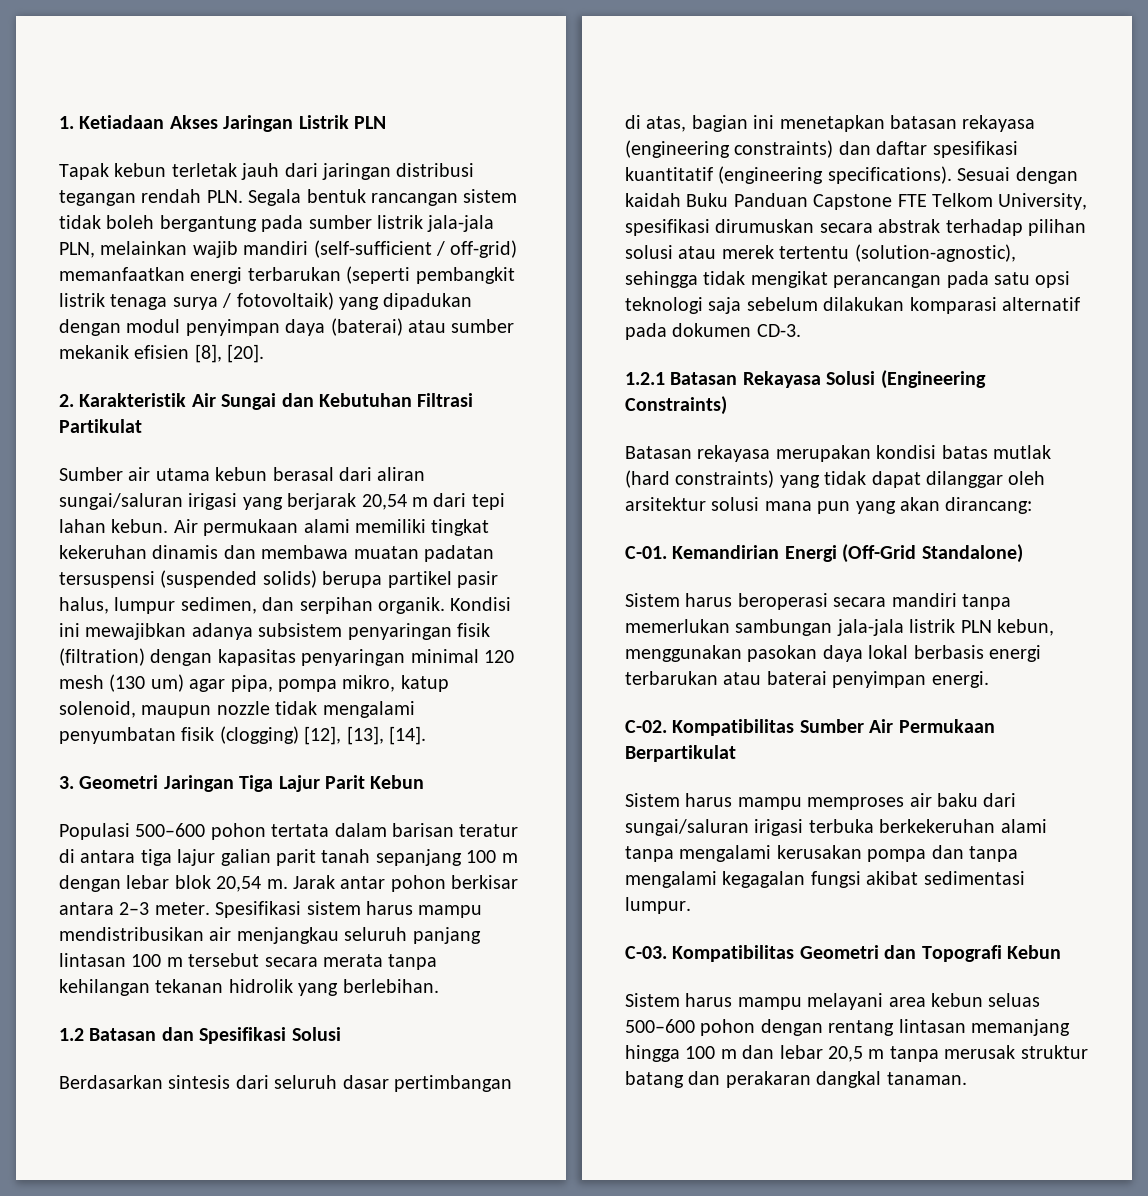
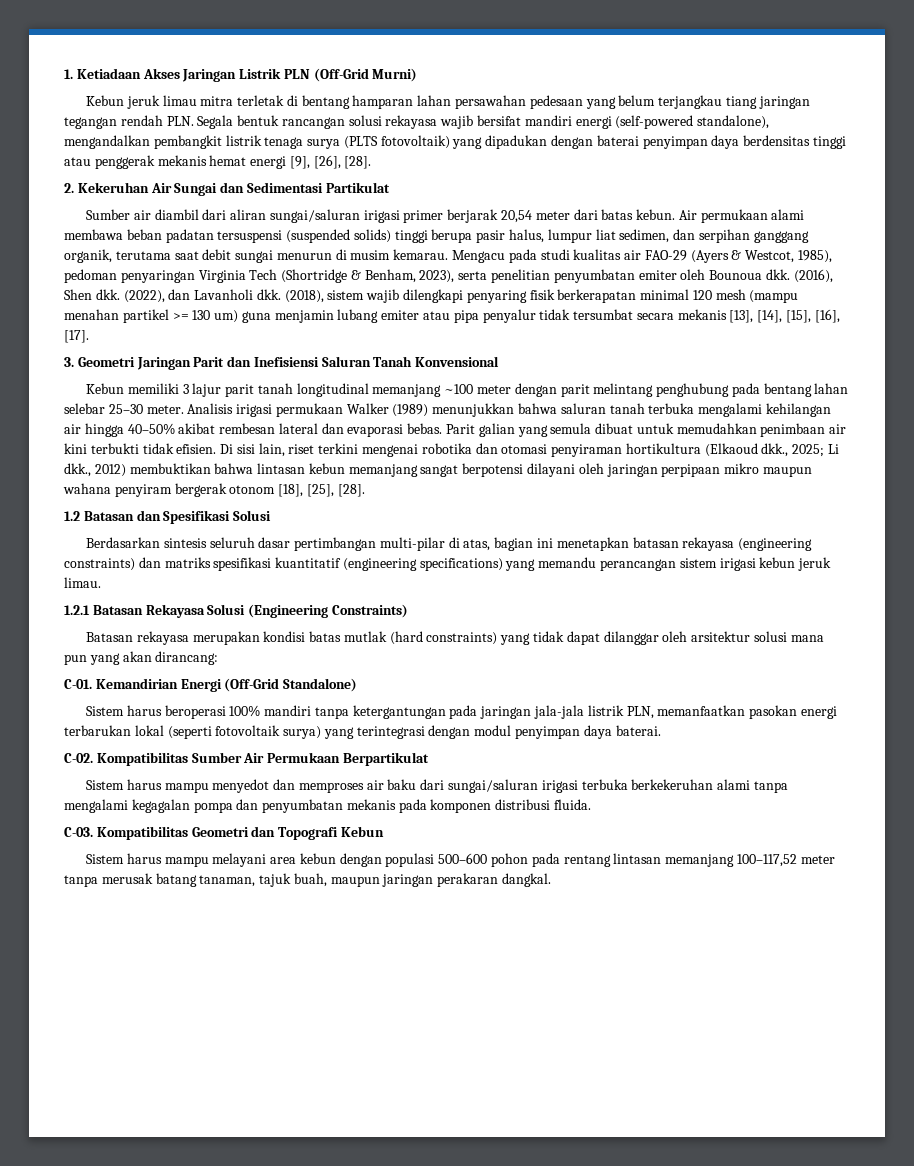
[59,163,475,180] // Tapak kebun terletak jauh dari jaringan distribusi -> [313,68,418,82] [85,95,810,109] (Off-Grid Murni) // Kebun jeruk limau mitra terletak di bentang hamparan lahan persawahan pedesaan yang belum terjangkau tiang jaringan
[463,189,518,203] [59,215,495,232] [59,240,518,258] [59,266,411,284] sistem tidak boleh bergantung pada sumber listrik jala-jala PLN, melainkan wajib mandiri (self-sufficient / off-grid) memanfaatkan energi terbarukan (seperti -> [348,115,770,129] [64,135,150,149] solusi rekayasa wajib bersifat mandiri energi (self-powered standalone), mengandalkan
[222,293,232,308] / -> [343,136,378,149] (PLTS
[126,318,515,336] [59,344,265,363] modul penyimpan daya (baterai) atau sumber mekanik efisien [8], [20]. -> [596,135,846,149] [64,155,372,169] baterai penyimpan daya berdensitas tinggi atau penggerak mekanis hemat energi [9], [26], [28].
[79,393,187,407] Karakteristik -> [77,182,149,193] Kekeruhan
[319,393,474,407] Kebutuhan Filtrasi -> [246,182,323,193] Sedimentasi
[155,467,334,481] utama kebun berasal -> [154,209,199,220] diambil
[242,497,283,510] yang -> [403,210,444,223] primer
[412,493,505,510] [59,519,490,536] [59,545,419,559] m dari tepi lahan kebun. Air permukaan alami memiliki tingkat kekeruhan dinamis dan membawa muatan -> [535,209,805,223] [64,229,162,240] meter dari batas kebun. Air permukaan alami membawa beban
[322,571,452,588] berupa partikel -> [394,229,473,243] tinggi berupa
(176, 605) none -> [595,229,616,240] liat
[378,597,512,614] [59,623,490,640] [59,648,514,666] [59,674,449,692] [59,701,415,718] [59,726,426,745] [59,775,425,792] [59,823,519,840] [59,849,518,866] [59,875,519,892] [59,901,483,918] [59,927,481,944] [59,953,438,970] [59,979,439,996] organik. Kondisi ini mewajibkan adanya subsistem penyaringan fisik (filtration) dengan kapasitas penyaringan minimal 120 mesh (130 um) agar pipa, pompa mikro, katup solenoid, maupun nozzle tidak mengalami penyumbatan fisik (clogging) [12], [13], [14]. // 3. Geometri Jaringan Tiga Lajur Parit Kebun // Populasi 500–600 pohon tertata dalam barisan teratur di antara tiga lajur galian parit tanah sepanjang 100 m dengan lebar blok 20,54 m. Jarak antar pohon berkisar antara 2–3 meter. Spesifikasi sistem harus mampu mendistribusikan air menjangkau seluruh panjang lintasan 100 m tersebut secara merata tanpa kehilangan tekanan hidrolik yang berlebihan. -> [753,231,809,243] [64,249,833,263] [64,269,833,283] [64,289,799,303] [64,309,840,323] [64,330,89,343] [64,356,500,370] [85,383,849,397] [64,403,831,417] [64,423,847,437] [64,443,840,457] [64,463,812,477] [63,483,365,497] ganggang organik, terutama saat debit sungai menurun di musim kemarau. Mengacu pada studi kualitas air FAO-29 (Ayers & Westcot, 1985), pedoman penyaringan Virginia Tech (Shortridge & Benham, 2023), serta penelitian penyumbatan emiter oleh Bounoua dkk. (2016), Shen dkk. (2022), dan Lavanholi dkk. (2018), sistem wajib dilengkapi penyaring fisik berkerapatan minimal 120 mesh (mampu menahan partikel >= 130 um) guna menjamin lubang emiter atau pipa penyalur tidak tersumbat secara mekanis [13], [14], [15], [16], [17]. // 3. Geometri Jaringan Parit dan Inefisiensi Saluran Tanah Konvensional // Kebun memiliki 3 lajur parit tanah longitudinal memanjang ~100 meter dengan parit melintang penghubung pada bentang lahan selebar 25–30 meter. Analisis irigasi permukaan Walker (1989) menunjukkan bahwa saluran tanah terbuka mengalami kehilangan air hingga 40–50% akibat rembesan lateral dan evaporasi bebas. Parit galian yang semula dibuat untuk memudahkan penimbaan air kini terbukti tidak efisien. Di sisi lain, riset terkini mengenai robotika dan otomasi penyiraman hortikultura (Elkaoud dkk., 2025; Li dkk., 2012) membuktikan bahwa lintasan kebun memanjang sangat berpotensi dilayani oleh jaringan perpipaan mikro maupun wahana penyiram bergerak otonom [18], [25], [28].
[235,1075,269,1089] dari -> (207, 543) none
(512, 1083) none -> [379,537,445,551] multi-pilar
[876,141,928,155] daftar -> [164,557,211,568] matriks
[827,166,1078,184] [625,193,1088,210] [625,219,1086,236] [625,244,1016,262] [625,271,1071,288] [625,297,1080,314] [625,323,801,340] specifications). Sesuai dengan kaidah Buku Panduan Capstone FTE Telkom University, spesifikasi dirumuskan secara abstrak terhadap pilihan solusi atau merek tertentu (solution-agnostic), sehingga tidak mengikat perancangan pada satu opsi teknologi saja sebelum dilakukan komparasi alternatif pada dokumen CD-3. -> [419,557,832,571] [64,577,101,588] specifications) yang memandu perancangan sistem irigasi kebun jeruk limau.
[833,597,887,607] secara -> [229,705,261,717] 100%
[625,619,1054,636] [625,645,1041,662] [625,671,989,688] memerlukan sambungan jala-jala listrik PLN kebun, menggunakan pasokan daya lokal berbasis energi terbarukan atau baterai penyimpan energi. -> [352,705,837,719] [64,725,661,739] ketergantungan pada jaringan jala-jala listrik PLN, memanfaatkan pasokan energi terbarukan lokal (seperti fotovoltaik surya) yang terintegrasi dengan modul penyimpan daya baterai.
(802, 803) none -> [212,779,296,793] menyedot dan
[776,845,862,859] kerusakan -> [131,799,190,813] kegagalan
[969,846,1018,862] [625,871,1025,888] [625,897,691,914] tanpa mengalami kegagalan fungsi akibat sedimentasi lumpur. -> [262,799,592,813] penyumbatan mekanis pada komponen distribusi fluida.
[988,993,1041,1007] [625,1019,823,1036] seluas 500–600 pohon dengan -> [339,853,560,867] dengan populasi 500–600 pohon pada
[625,1045,1088,1062] [625,1071,967,1088] hingga 100 m dan lebar 20,5 m tanpa merusak struktur batang dan perakaran dangkal tanaman. -> [736,854,835,867] [64,873,552,887] 100–117,52 meter tanpa merusak batang tanaman, tajuk buah, maupun jaringan perakaran dangkal.

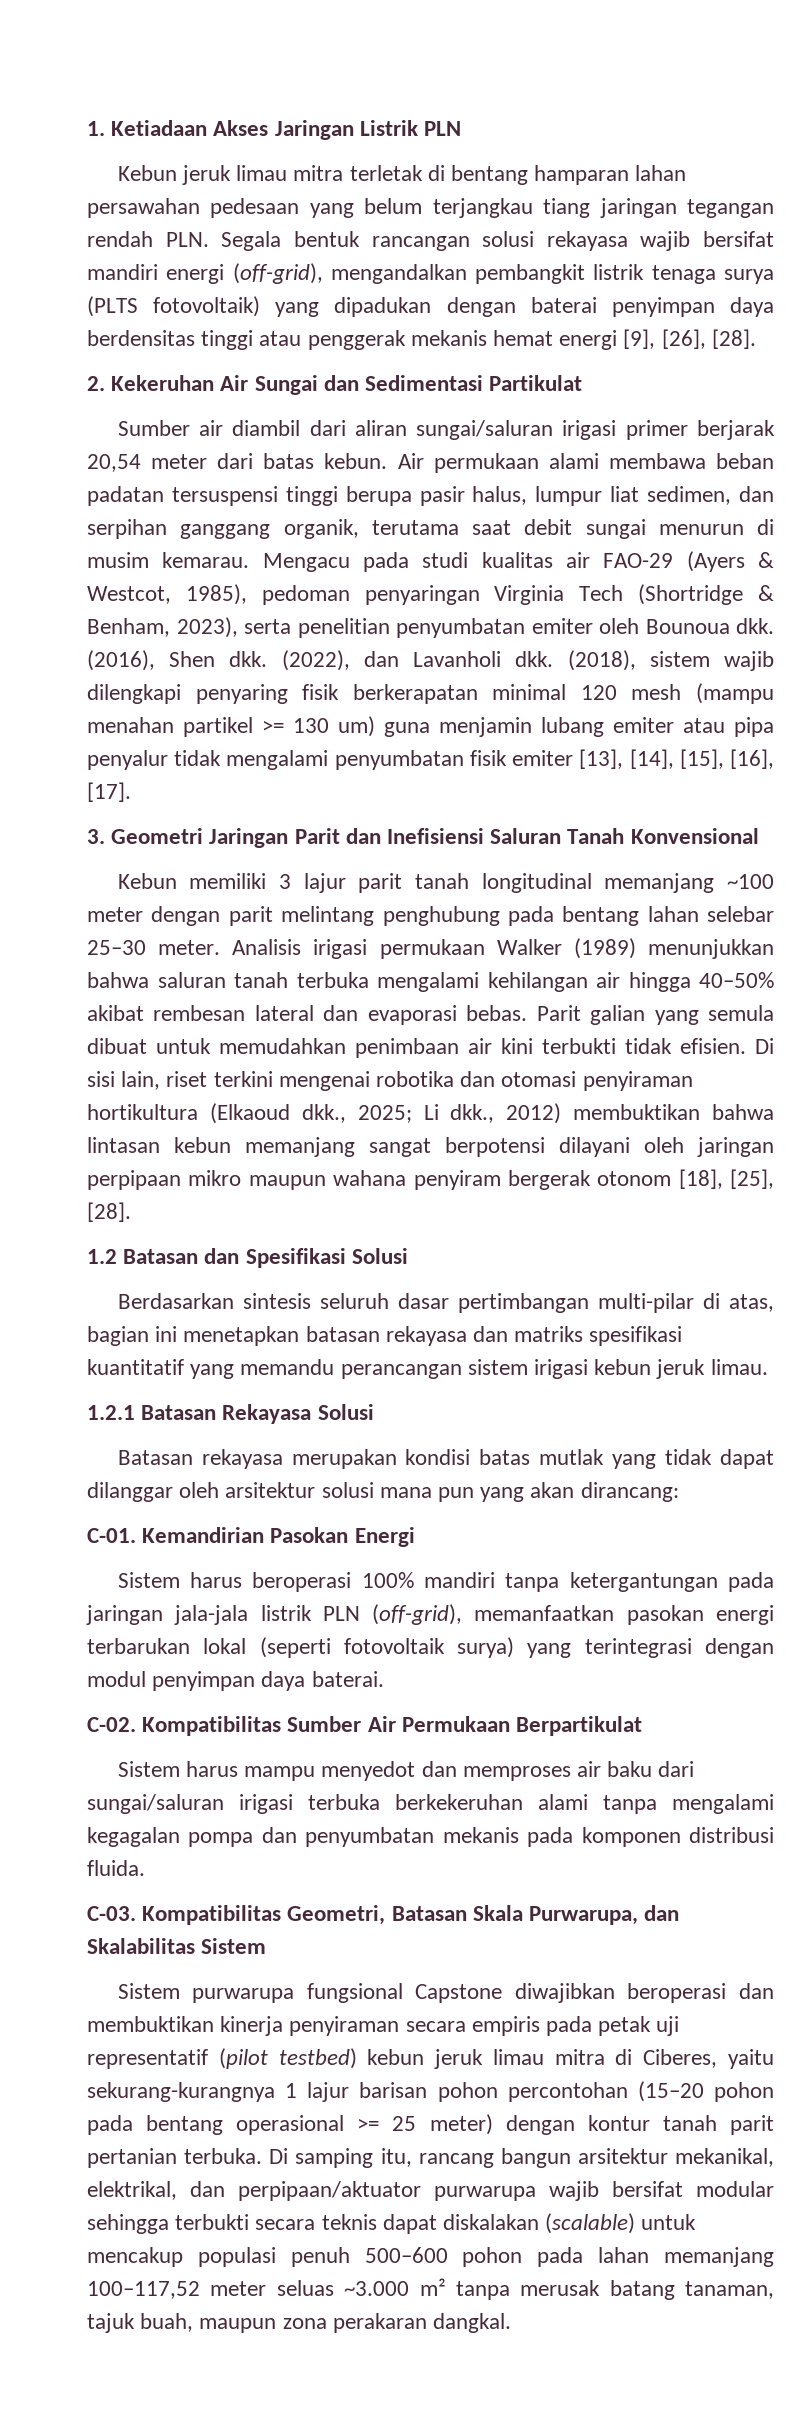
[313,68,418,82] (Off-Grid Murni) -> (462, 128) none
[615,115,770,129] (self-powered standalone), -> [232,263,323,284] (off-grid),
[286,229,391,243] (suspended solids) -> (278, 496) none
[573,309,727,320] tersumbat secara mekanis -> [226,750,574,770] mengalami penyumbatan fisik emiter
[738,538,813,551] [64,558,135,571] (engineering constraints) -> (467, 1336) none
[342,558,503,571] (engineering specifications) -> (184, 1367) none
[248,604,408,618] (Engineering Constraints) -> (374, 1412) none
[389,631,498,645] (hard constraints) -> (605, 1457) none
(178, 683) none -> [270,1527,349,1543] Pasokan
[224,678,358,692] (Off-Grid Standalone) -> (415, 1537) none
[626,706,654,719] PLN, -> [322,1604,463,1625] PLN (off-grid),
[191,826,384,840] [85,853,435,867] Geometri dan Topografi Kebun // Sistem harus mampu melayani area kebun dengan populasi -> [287,1905,680,1925] [87,1938,267,1954] [117,1983,774,2003] [87,2016,680,2036] [87,2048,775,2069] [87,2081,774,2102] [87,2114,774,2135] [87,2148,774,2168] [87,2181,774,2201] [87,2213,697,2234] [87,2247,350,2267] Geometri, Batasan Skala Purwarupa, dan Skalabilitas Sistem // Sistem purwarupa fungsional Capstone diwajibkan beroperasi dan membuktikan kinerja penyiraman secara empiris pada petak uji representatif (pilot testbed) kebun jeruk limau mitra di Ciberes, yaitu sekurang-kurangnya 1 lajur barisan pohon percontohan (15–20 pohon pada bentang operasional >= 25 meter) dengan kontur tanah parit pertanian terbuka. Di samping itu, rancang bangun arsitektur mekanikal, elektrikal, dan perpipaan/aktuator purwarupa wajib bersifat modular sehingga terbukti secara teknis dapat diskalakan (scalable) untuk mencakup populasi penuh
[563,853,662,867] rentang lintasan -> [598,2247,650,2263] lahan
(835, 859) none -> [276,2278,446,2296] seluas ~3.000 m²
[382,874,434,887] jaringan -> [282,2318,327,2329] zona

